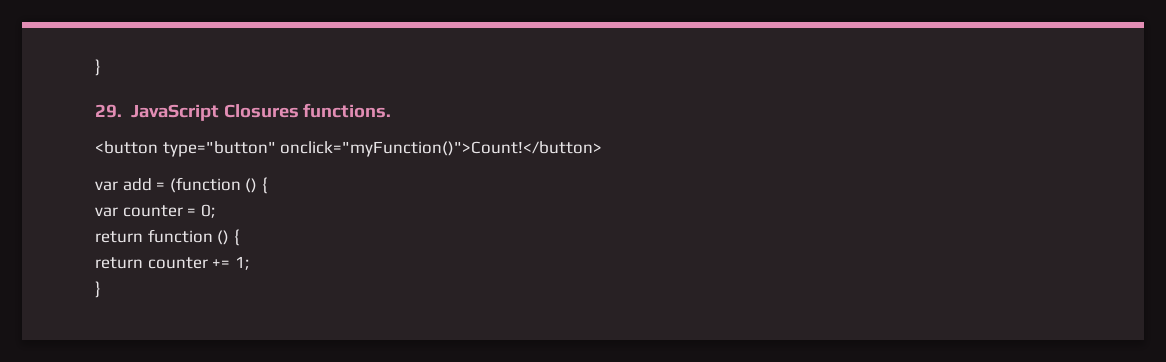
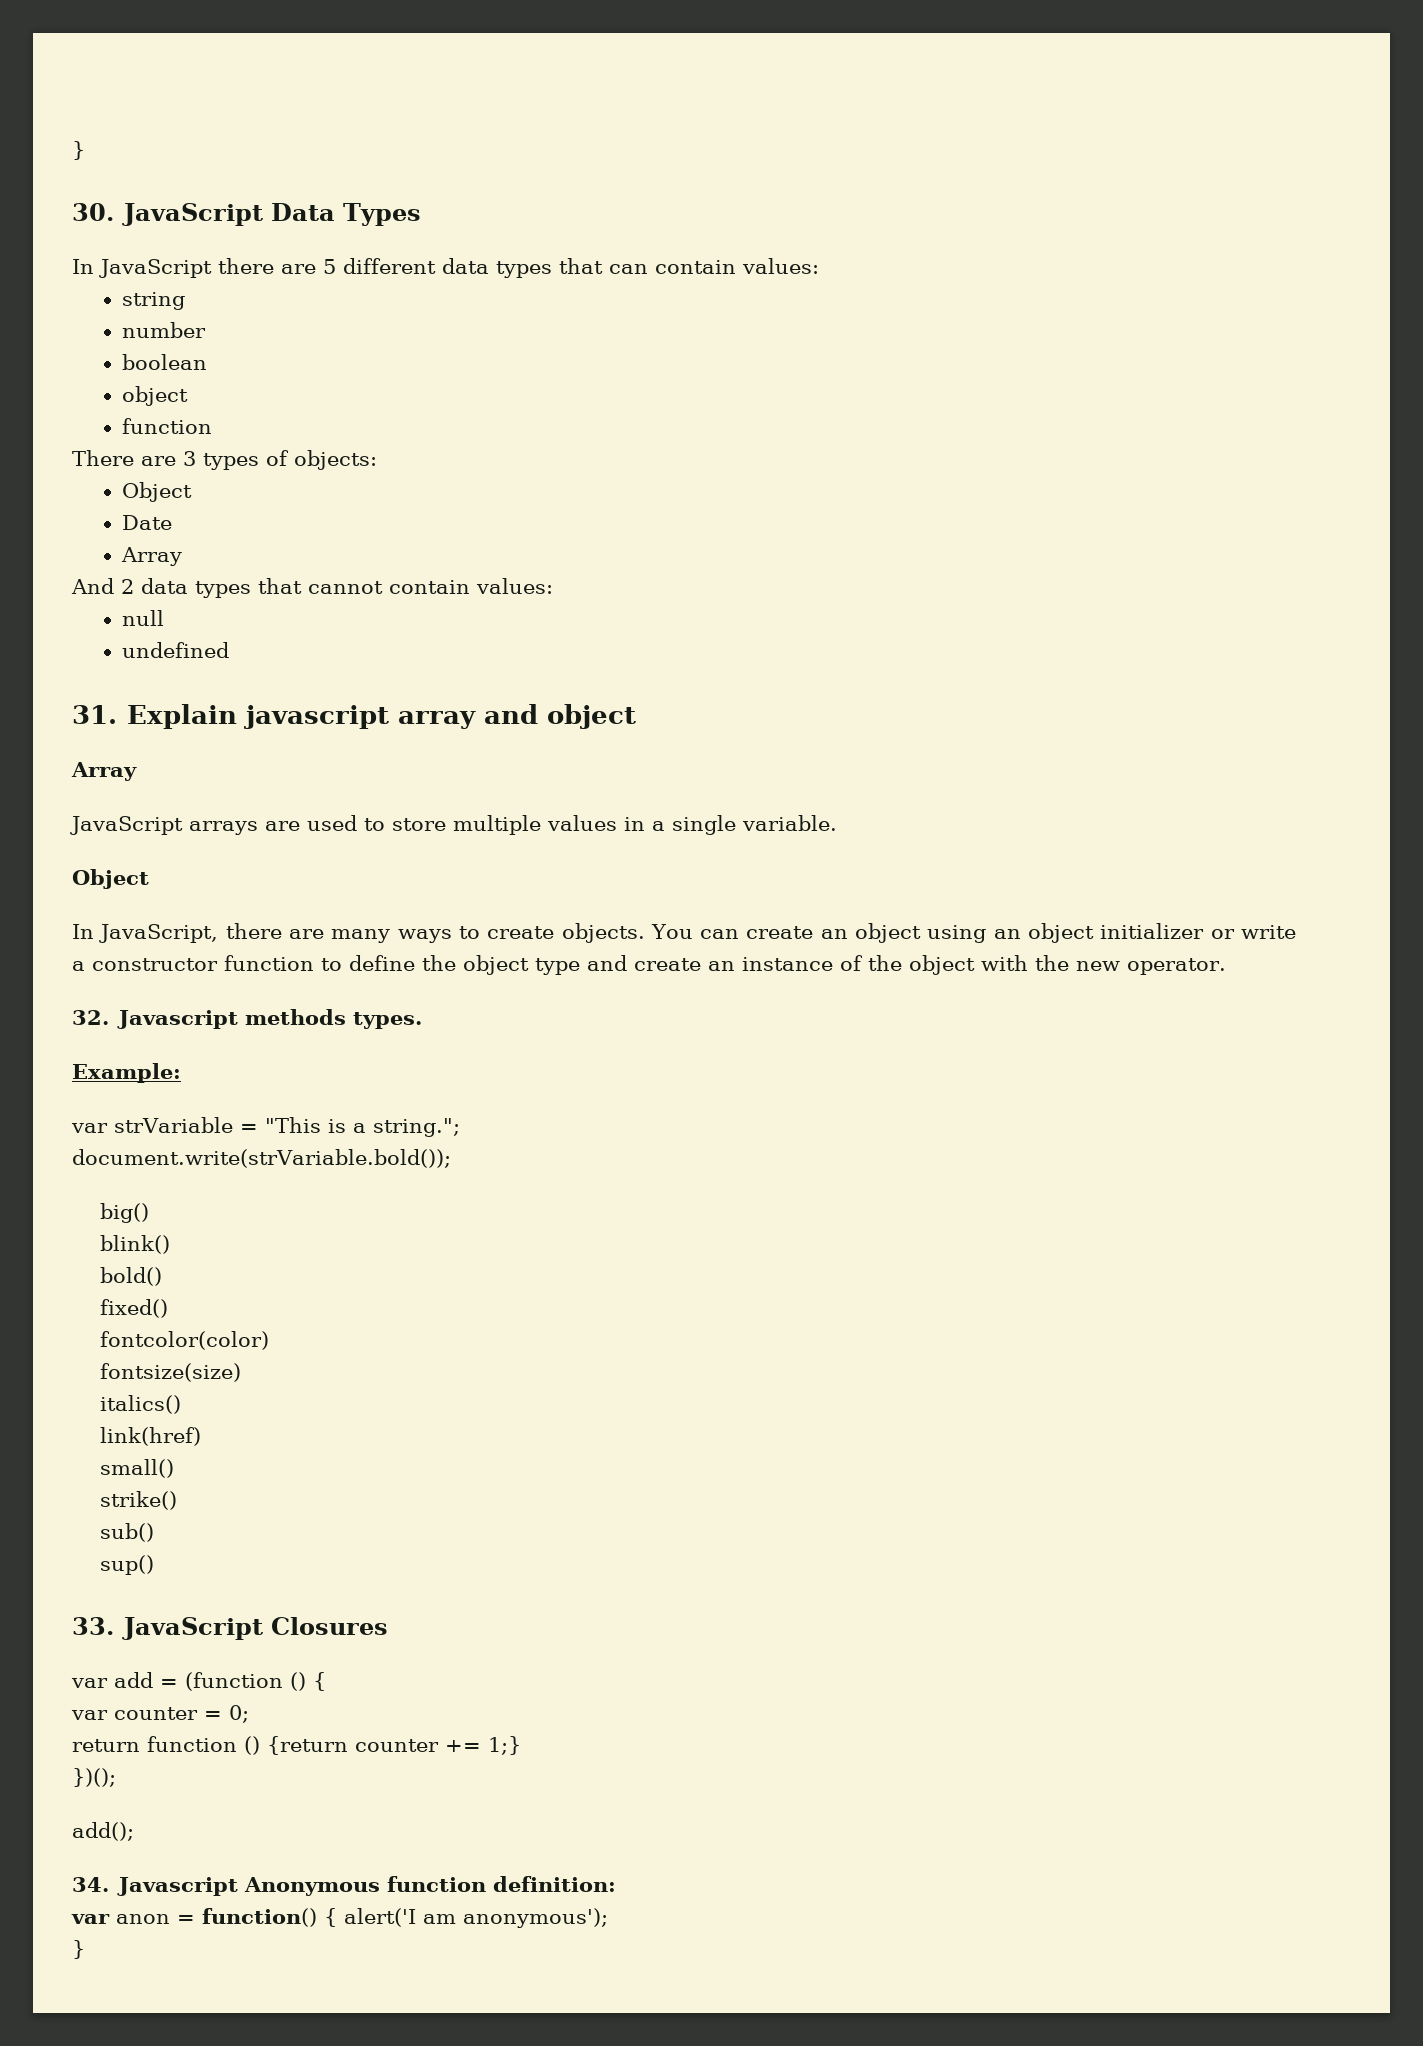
[95,103,392,121] [95,141,603,157] 29. JavaScript Closures functions. // <button type="button" onclick="myFunction()">Count!</button> -> [72,203,422,226] [72,258,819,278] [122,292,186,310] [122,322,207,338] [122,354,208,370] [122,386,189,406] [122,418,213,434] [72,450,377,470] [122,482,193,502] [122,515,173,530] [121,547,183,566] [71,578,553,598] [122,610,165,626] [122,642,230,658] [72,704,637,729] [71,762,137,781] [70,815,837,835] [72,869,149,889] [72,923,1297,943] [72,955,1226,975] [72,1009,423,1029] [72,1063,181,1083] [71,1117,460,1137] [72,1149,451,1168] [99,1203,149,1223] [99,1235,170,1254] [99,1267,162,1286] [99,1299,168,1318] [99,1331,269,1350] [99,1363,241,1382] [99,1395,181,1414] [99,1427,201,1446] [99,1459,174,1478] [99,1491,177,1510] [99,1523,154,1542] [99,1555,154,1575] [72,1617,389,1640] 30. JavaScript Data Types // In JavaScript there are 5 different data types that can contain values: // string // number // boolean // object // function // There are 3 types of objects: // Object // Date // Array // And 2 data types that cannot contain values: // null // undefined // 31. Explain javascript array and object // Array // JavaScript arrays are used to store multiple values in a single variable. // Object // In JavaScript, there are many ways to create objects. You can create an object using an object initializer or write a constructor function to define the object type and create an instance of the object with the new operator. // 32. Javascript methods types. // Example: // var strVariable = "This is a string."; // document.write(strVariable.bold()); // big() // blink() // bold() // fixed() // fontcolor(color) // fontsize(size) // italics() // link(href) // small() // strike() // sub() // sup() // 33. JavaScript Closures
[233,229,240,246] [95,256,249,270] { // return counter += 1; -> [267,1736,521,1755] [72,1768,116,1787] [72,1822,134,1841] [72,1876,617,1896] [71,1908,608,1928] {return counter += 1;} // })(); // add(); // 34. Javascript Anonymous function definition: // var anon = function() { alert('I am anonymous');

